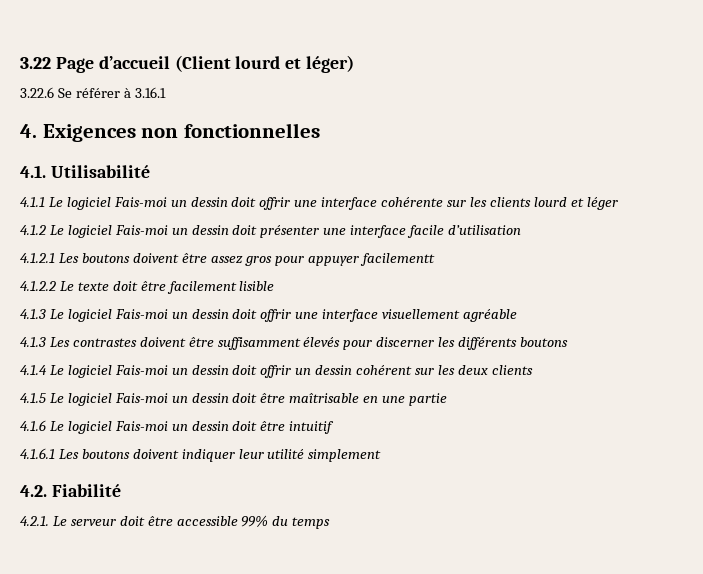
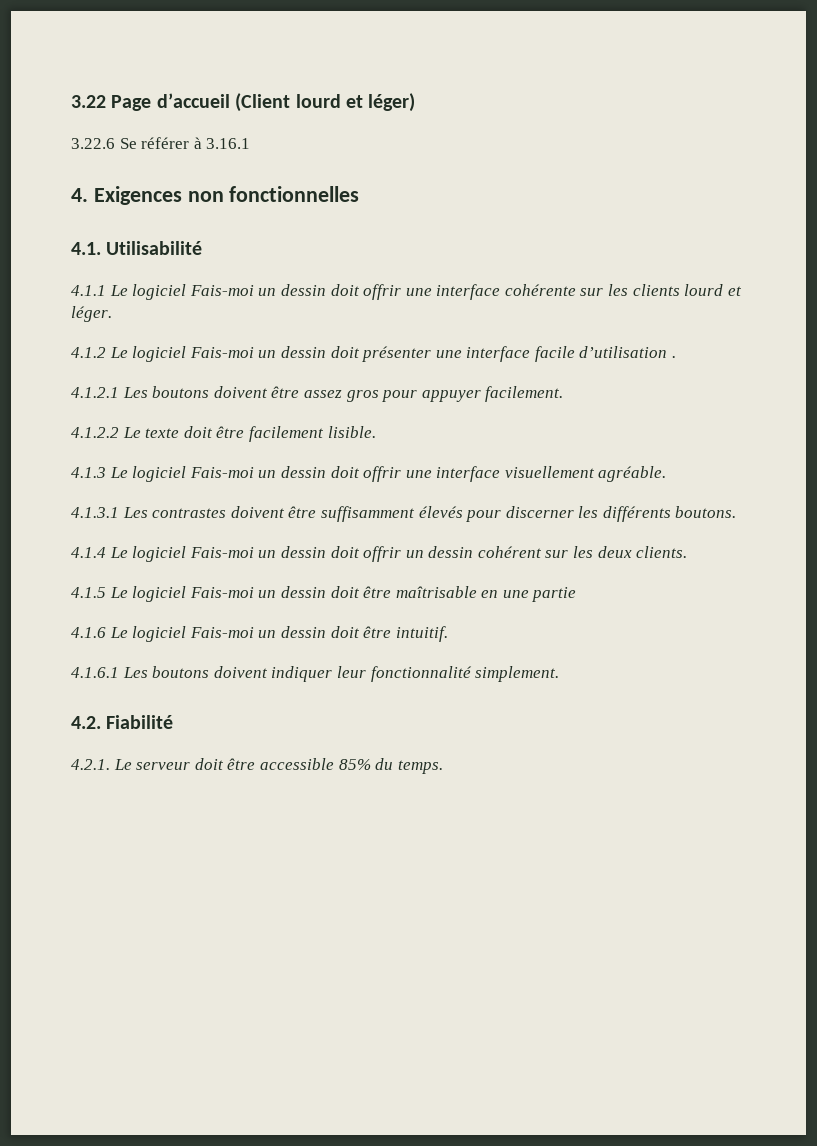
[586,197,618,210] léger -> [71,306,112,322] léger.
(522, 230) none -> [672,356,677,358] .
[360,253,436,266] facilementt -> [485,386,564,402] facilement.
[239,281,275,291] lisible -> [327,426,376,438] lisible.
[463,309,518,322] [20,337,46,347] agréable // 4.1.3 -> [598,466,667,482] [71,507,119,518] agréable. // 4.1.3.1
[520,337,569,347] boutons -> [675,506,737,518] boutons.
[491,365,533,375] clients -> [636,546,688,558] clients.
[289,421,335,434] intuitif -> [395,626,448,642] intuitif.
[267,449,382,462] utilité simplement -> [370,666,560,682] fonctionnalité simplement.
[241,515,331,529] 99% du temps -> [338,758,443,774] 85% du temps.

